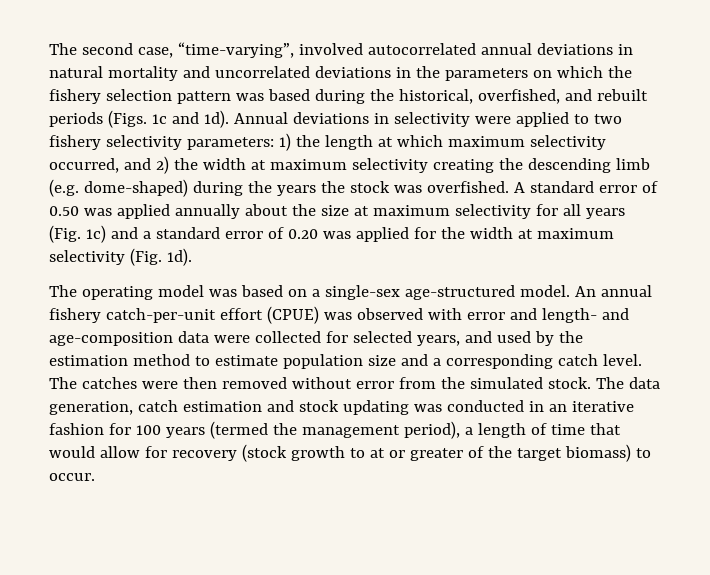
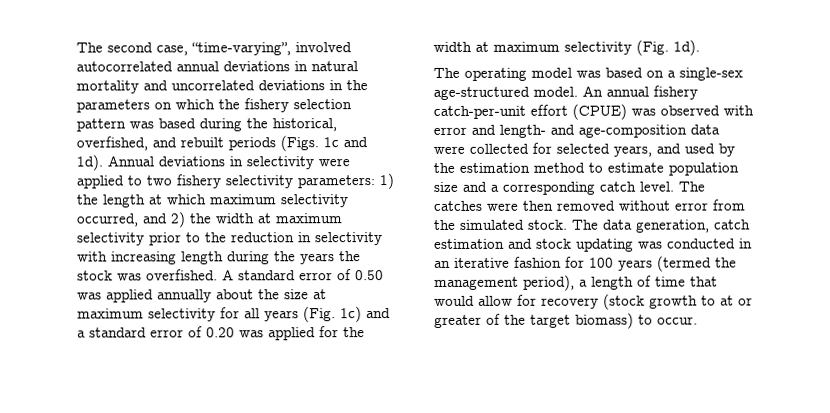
[432,158,650,173] [49,179,188,197] creating the descending limb (e.g. dome-shaped) -> [149,232,383,246] [77,251,224,265] prior to the reduction in selectivity with increasing length

